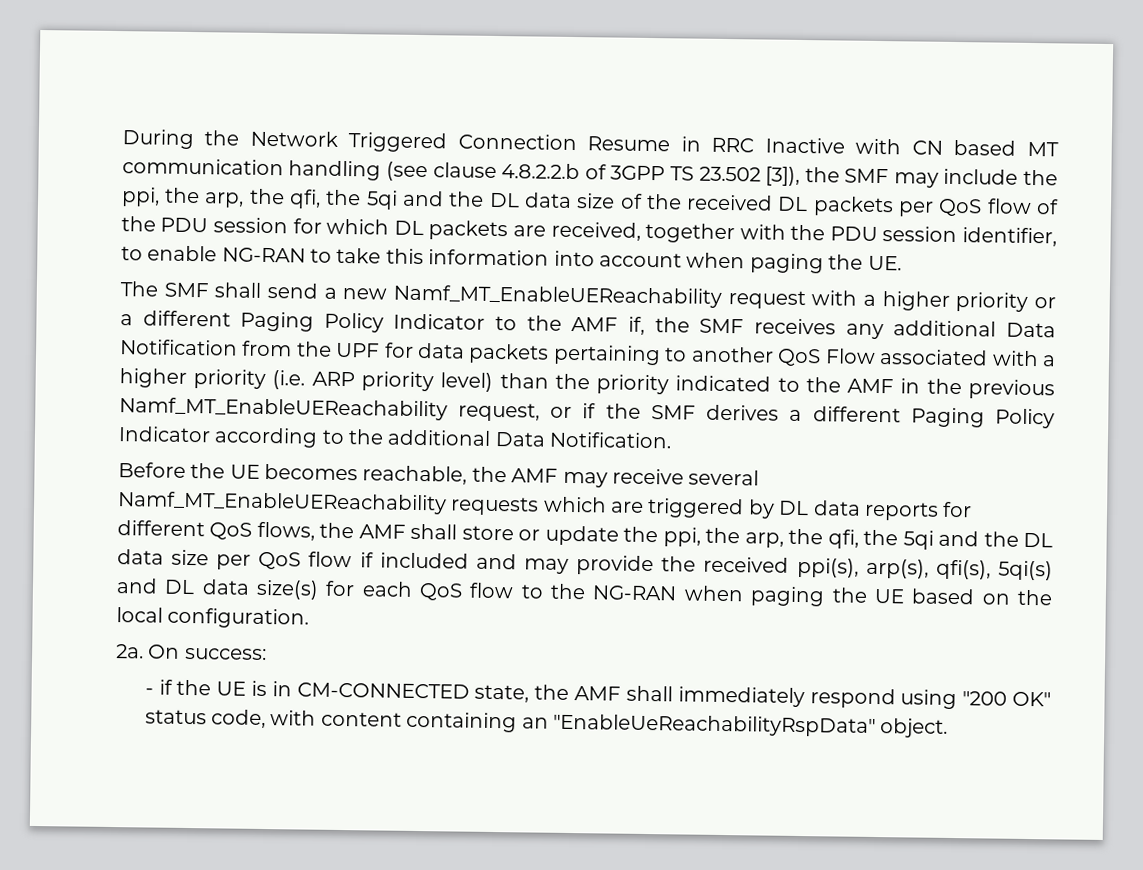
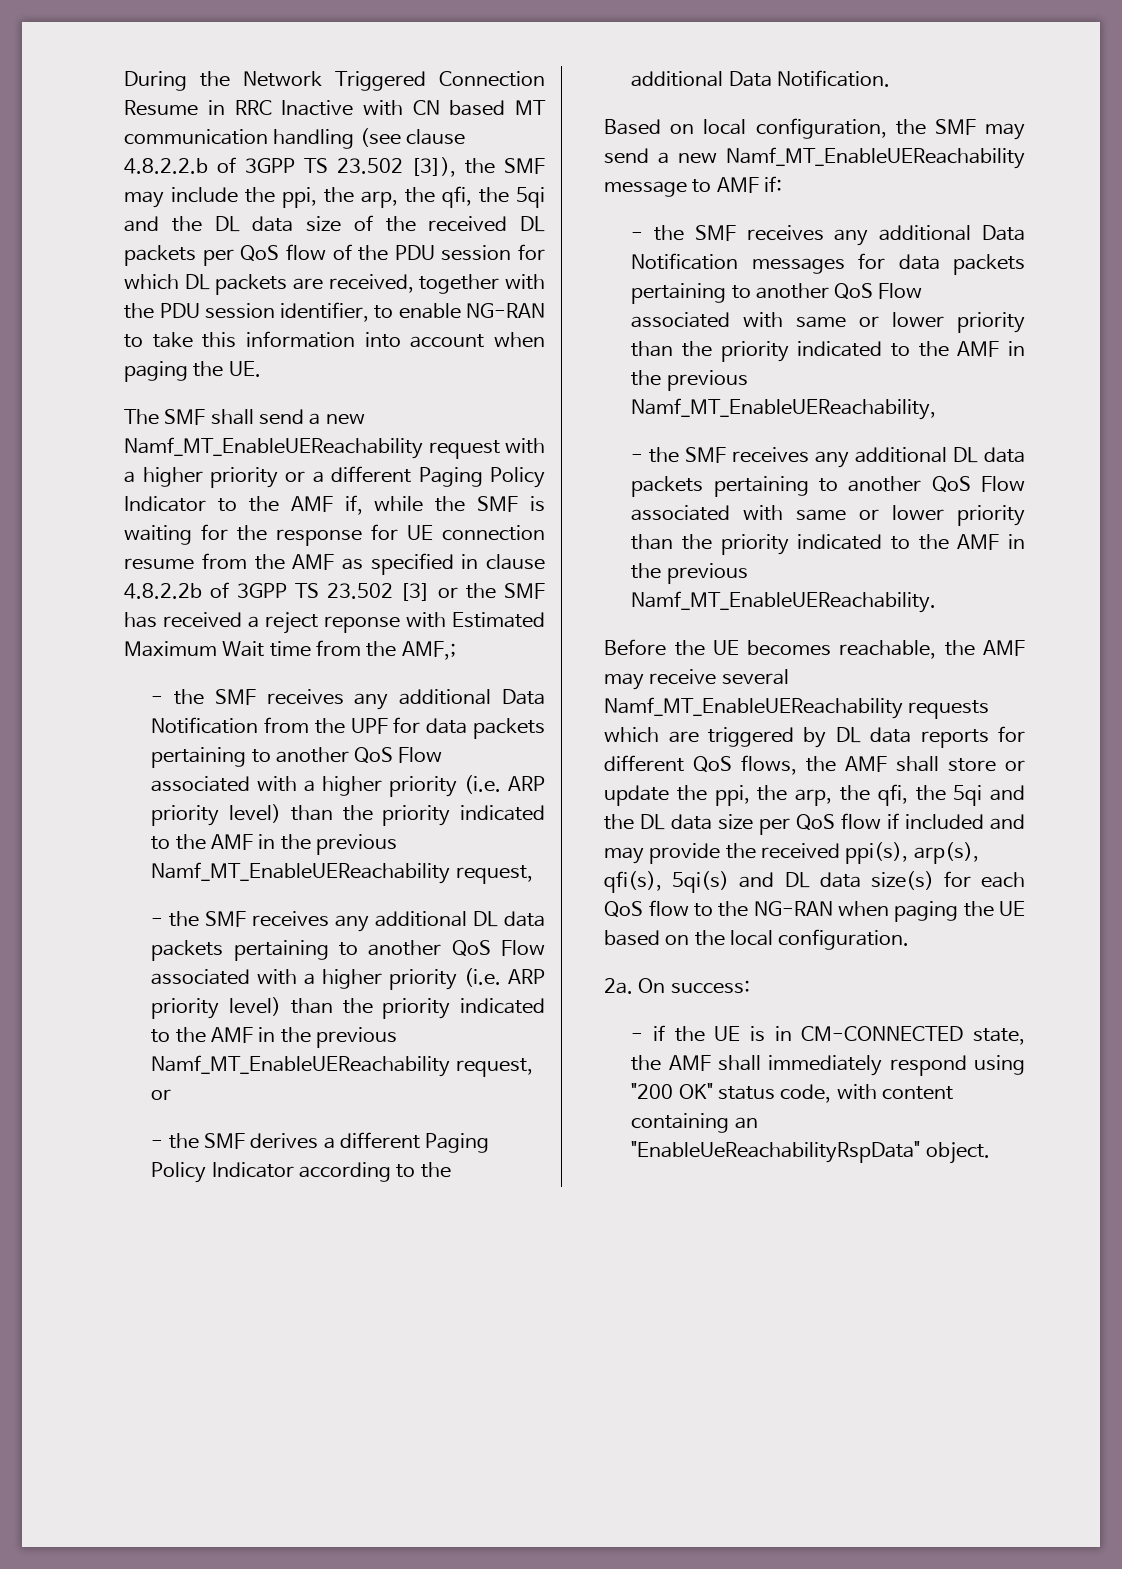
(646, 325) none -> [374,496,545,512] [124,524,545,546] [124,553,546,575] [124,582,545,601] [124,612,545,634] [124,640,456,660] [151,696,164,704] while the SMF is waiting for the response for UE connection resume from the AMF as specified in clause 4.8.2.2b of 3GPP TS 23.502 [3] or the SMF has received a reject reponse with Estimated Maximum Wait time from the AMF,; // -
[550,403,597,419] or if -> [151,911,545,932] [151,940,545,961] [151,968,545,990] [151,997,545,1019] [151,1027,397,1048] [151,1055,533,1077] [151,1089,172,1100] [151,1140,164,1148] // - the SMF receives any additional DL data packets pertaining to another QoS Flow associated with a higher priority (i.e. ARP priority level) than the priority indicated to the AMF in the previous Namf_MT_EnableUEReachability request, or // -
(673, 440) none -> [604,118,1025,140] [604,147,1026,169] [604,176,783,197] [631,225,1025,246] [631,253,1025,275] [631,283,923,304] [631,312,1025,333] [631,341,1025,362] [631,370,748,391] [631,398,937,420] [631,447,1025,468] [631,476,1025,497] [631,505,1025,526] [631,534,1025,555] [631,563,748,584] [631,591,937,613] // Based on local configuration, the SMF may send a new Namf_MT_EnableUEReachability message to AMF if: // - the SMF receives any additional Data Notification messages for data packets pertaining to another QoS Flow associated with same or lower priority than the priority indicated to the AMF in the previous Namf_MT_EnableUEReachability, // - the SMF receives any additional DL data packets pertaining to another QoS Flow associated with same or lower priority than the priority indicated to the AMF in the previous Namf_MT_EnableUEReachability.

